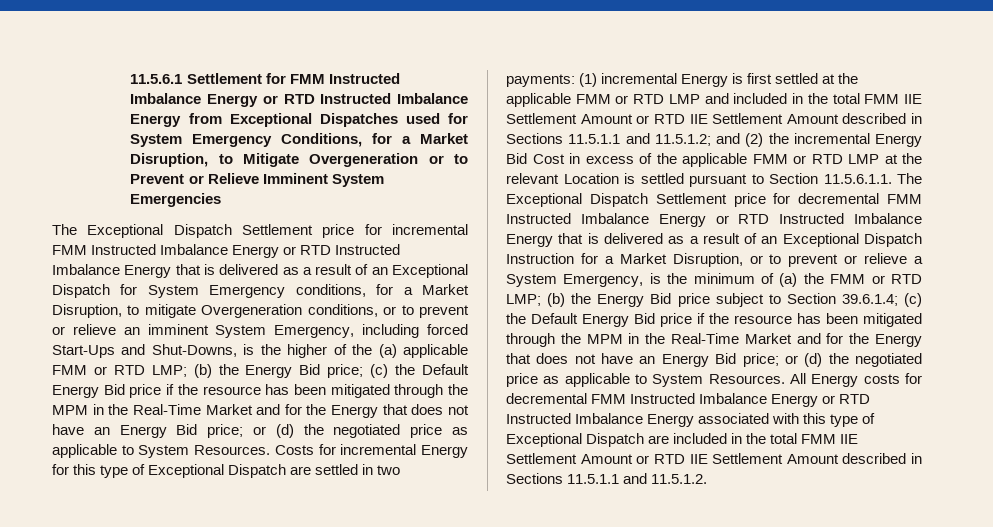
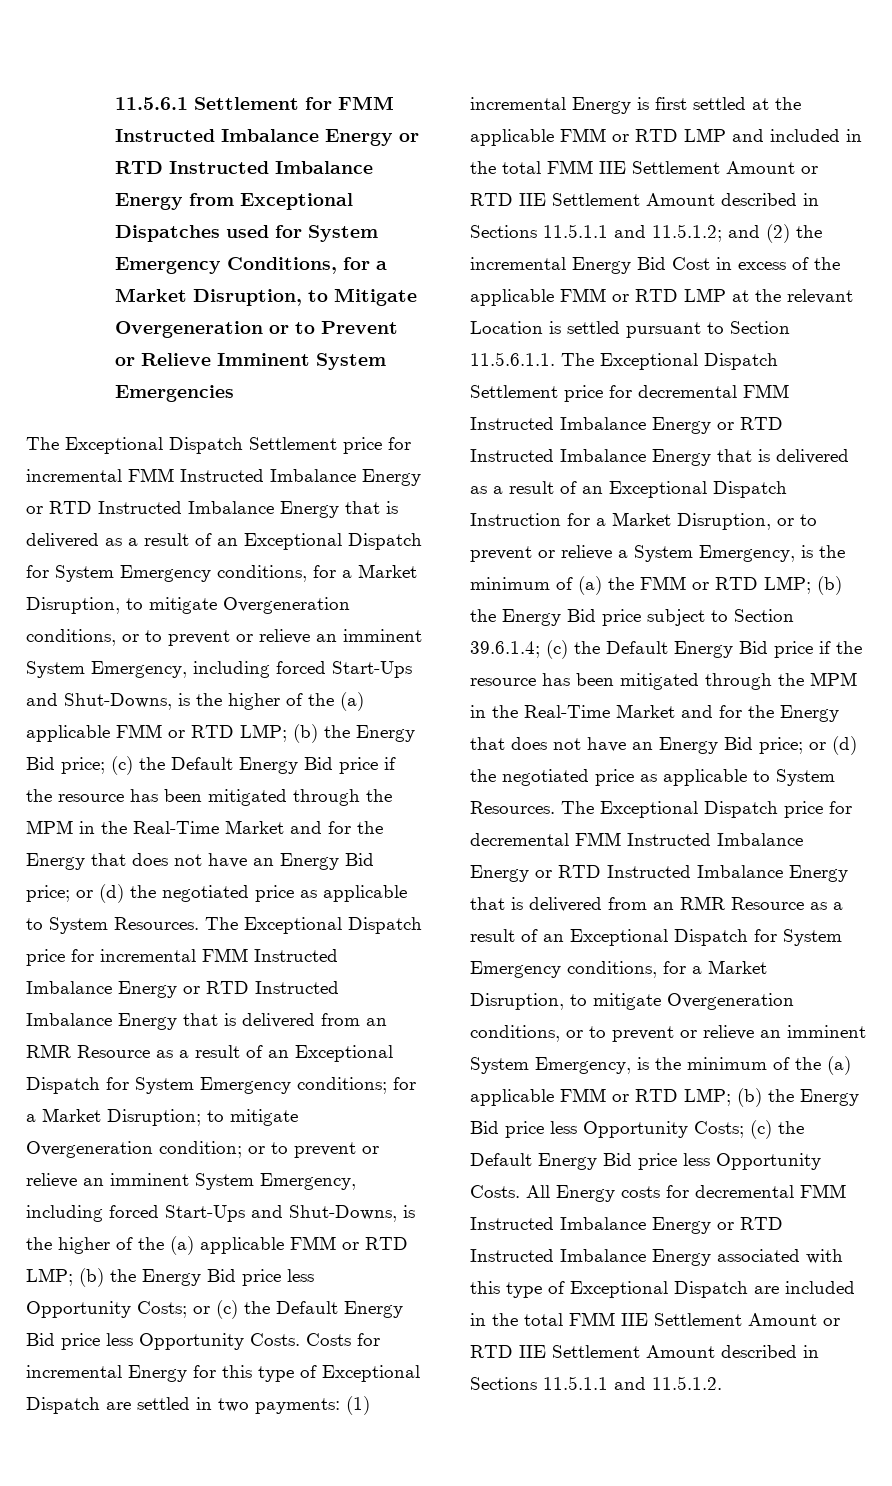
(271, 450) none -> [205,917,422,934] [26,948,338,966] [26,981,339,998] [26,1013,387,1030] [26,1044,393,1062] [26,1077,416,1094] [26,1108,298,1126] [26,1141,379,1158] [26,1173,356,1190] [26,1205,415,1222] [26,1236,408,1255] [26,1268,314,1287] [26,1300,403,1319] [26,1333,300,1350] The Exceptional Dispatch price for incremental FMM Instructed Imbalance Energy or RTD Instructed Imbalance Energy that is delivered from an RMR Resource as a result of an Exceptional Dispatch for System Emergency conditions; for a Market Disruption; to mitigate Overgeneration condition; or to prevent or relieve an imminent System Emergency, including forced Start-Ups and Shut-Downs, is the higher of the (a) applicable FMM or RTD LMP; (b) the Energy Bid price less Opportunity Costs; or (c) the Default Energy Bid price less Opportunity Costs.
(785, 379) none -> [561,801,852,818] [470,832,803,846] [470,865,848,882] [470,896,843,912] [470,929,842,946] [470,960,767,978] [470,993,794,1010] [470,1025,866,1042] [470,1056,851,1075] [470,1088,859,1107] [470,1120,804,1139] [470,1153,821,1170] [470,1185,520,1198] The Exceptional Dispatch price for decremental FMM Instructed Imbalance Energy or RTD Instructed Imbalance Energy that is delivered from an RMR Resource as a result of an Exceptional Dispatch for System Emergency conditions, for a Market Disruption, to mitigate Overgeneration conditions, or to prevent or relieve an imminent System Emergency, is the minimum of the (a) applicable FMM or RTD LMP; (b) the Energy Bid price less Opportunity Costs; (c) the Default Energy Bid price less Opportunity Costs.

